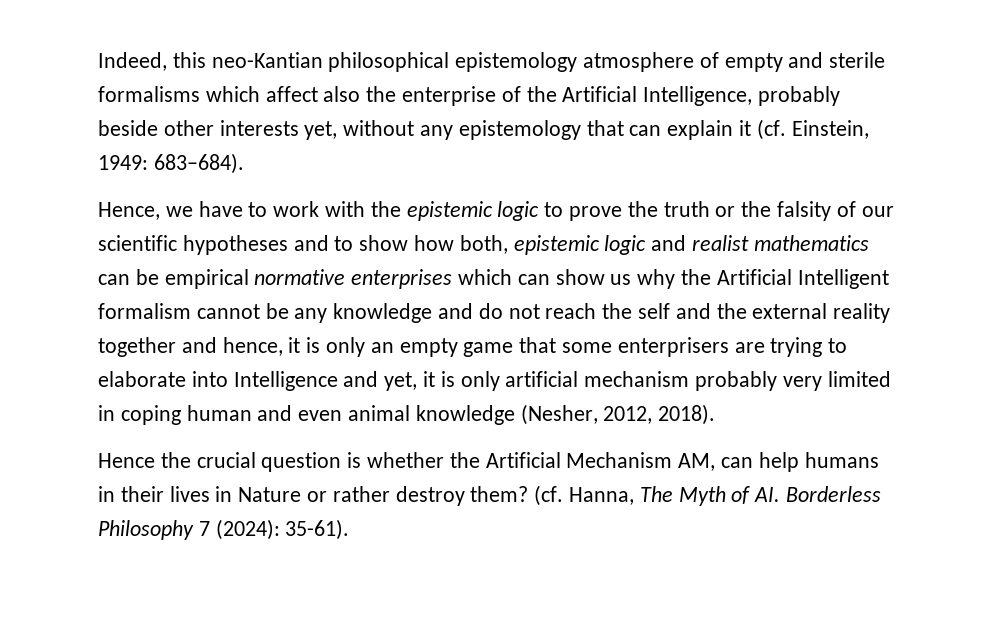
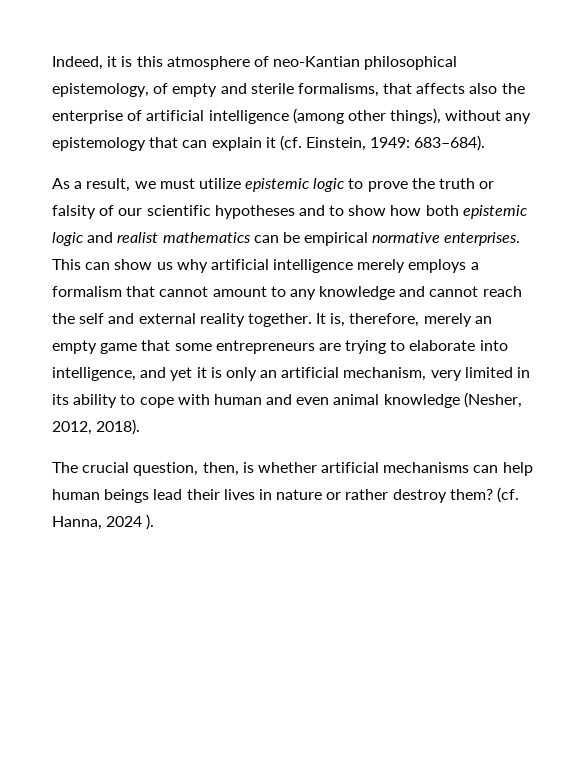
[172,52,695,72] this neo-Kantian philosophical epistemology atmosphere -> [107,56,458,70] [52,83,149,97] it is this atmosphere of neo-Kantian philosophical epistemology,
[98,86,318,102] formalisms which affect -> [297,83,466,97] formalisms, that affects
[526,86,841,106] [98,120,338,140] the Artificial Intelligence, probably beside other interests yet, -> [146,108,442,124] artificial intelligence (among other things),
[98,201,401,220] Hence, we have to work with the -> [52,178,241,192] As a result, we must utilize
[741,201,772,217] the -> (495, 185) none
[459,235,508,254] both, -> [425,205,459,216] both
[351,269,513,289] enterprises which -> [444,232,521,246] [52,259,81,270] enterprises. This
[681,269,889,289] [98,303,289,319] the Artificial Intelligent formalism cannot be -> [210,259,479,273] [52,286,286,297] artificial intelligence merely employs a formalism that cannot amount to
[478,303,540,319] do not -> [429,286,479,297] cannot
[716,303,747,319] the -> (135, 318) none
[98,337,366,357] together and hence, it is only -> [247,313,472,327] together. It is, therefore, merely
[617,337,729,357] enterprisers -> [215,340,315,354] entrepreneurs
[233,371,891,391] [98,405,181,425] Intelligence and yet, it is only artificial mechanism probably very limited in coping -> [52,367,531,381] [52,394,210,408] intelligence, and yet it is only an artificial mechanism, very limited in its ability to cope with
[98,452,879,472] [98,486,115,502] Hence the crucial question is whether the Artificial Mechanism AM, can help humans in -> [52,462,533,476] [52,489,183,503] The crucial question, then, is whether artificial mechanisms can help human beings lead
[238,487,302,502] Nature -> [276,489,323,500] nature
[639,486,882,506] [98,519,350,540] The Myth of AI. Borderless Philosophy 7 (2024): 35-61). -> [106,514,155,530] 2024 ).

